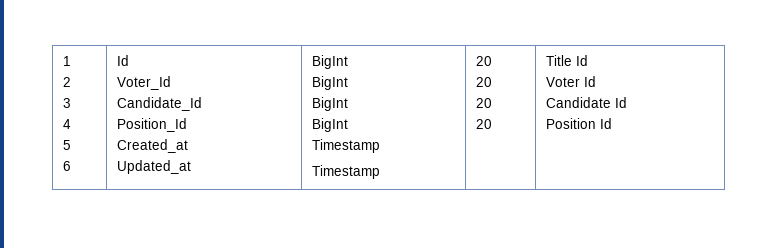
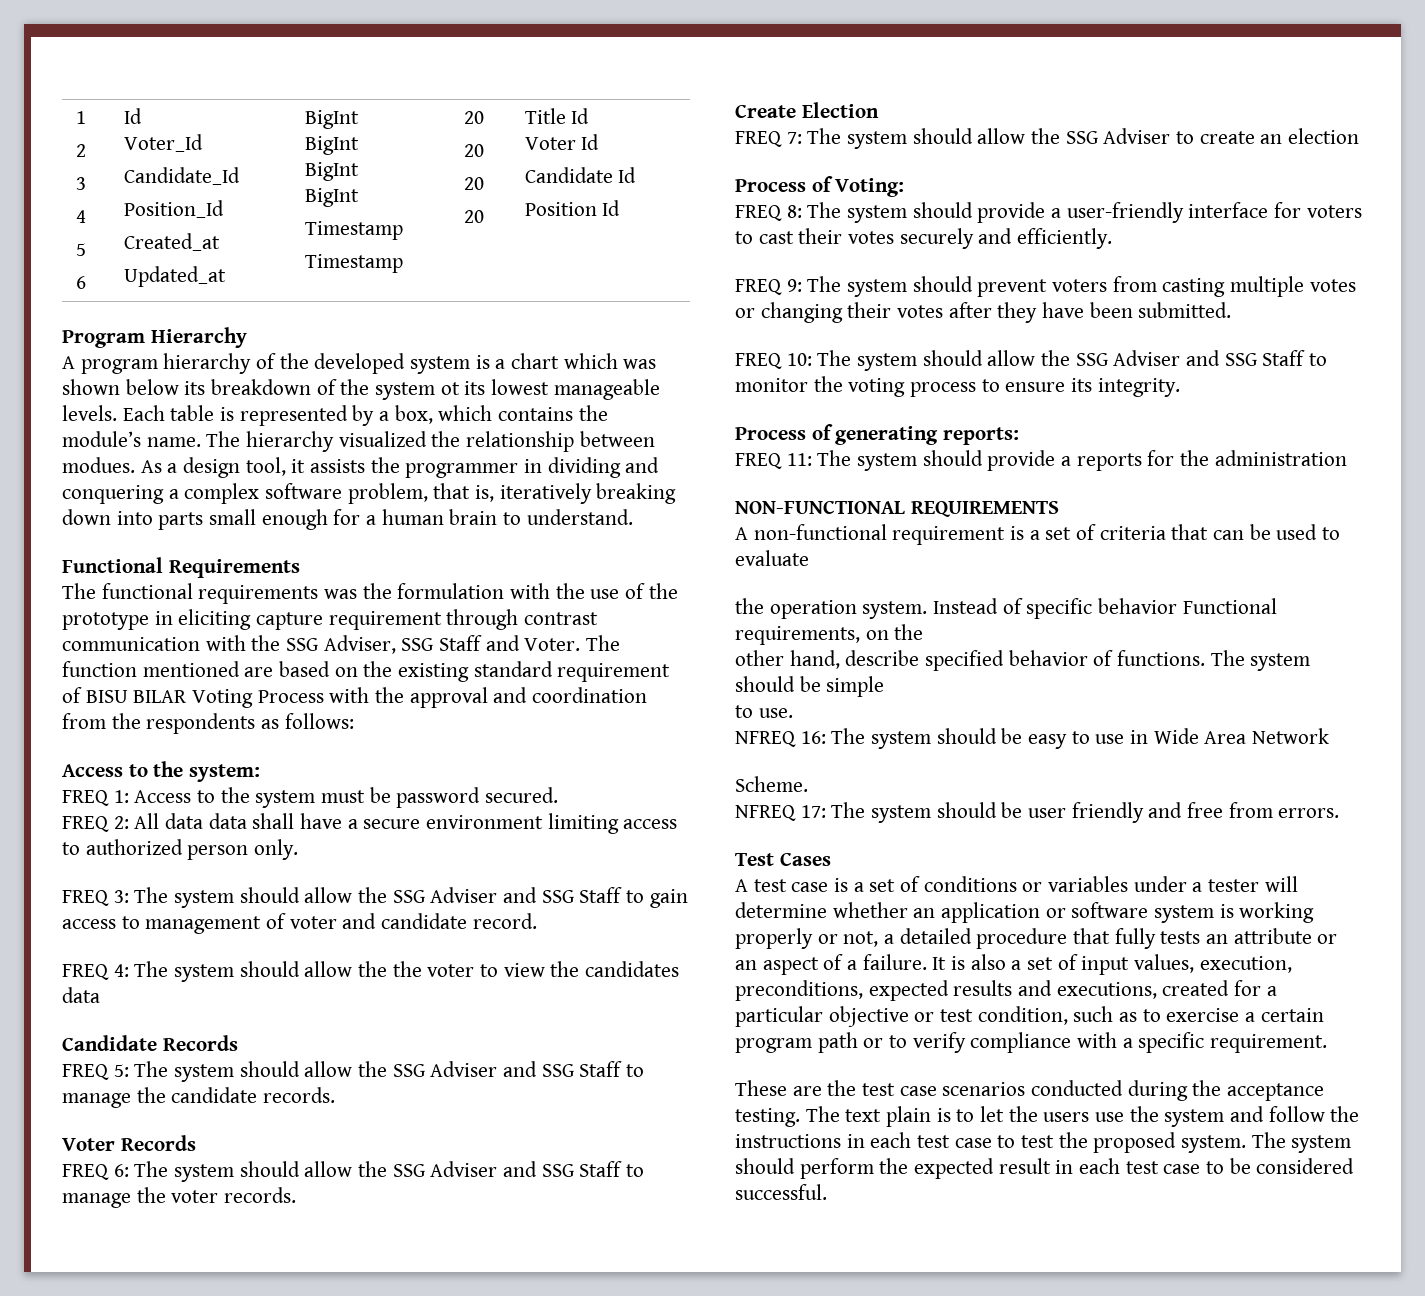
(612, 123) none -> [62,327,247,348] [62,353,657,374] [62,379,660,400] [62,405,608,426] [62,431,655,452] [62,457,660,478] [62,483,677,504] [62,509,633,530] [62,557,300,578] [62,583,678,604] [62,609,599,630] [62,635,621,654] [62,661,671,682] [62,687,648,708] [62,713,354,734] [62,761,261,782] [62,787,559,808] [62,813,678,834] [62,839,299,860] [62,887,688,908] [62,913,537,934] [62,961,680,982] [62,987,100,1003] [62,1035,238,1051] [62,1061,645,1082] [62,1087,336,1108] [62,1135,196,1151] [62,1161,645,1182] [62,1187,297,1208] [735,102,879,118] [735,128,1360,149] [735,176,905,197] [735,202,1362,223] [735,228,1113,249] [735,276,1356,297] [735,302,1232,323] [735,350,1328,371] [735,376,1180,397] [735,424,1020,445] [735,450,1347,471] [735,501,1059,517] [735,524,1341,545] [735,550,809,566] [735,598,1277,619] [735,624,924,645] [735,650,1311,671] [735,676,885,697] [735,705,793,718] [735,728,1330,749] [735,776,808,792] [735,802,1340,823] [735,853,831,866] [735,876,1298,892] [735,902,1315,923] [735,928,1338,949] [735,954,1292,975] [735,980,1277,1001] [735,1006,1324,1027] [735,1032,1328,1053] [735,1080,1325,1101] [735,1106,1360,1127] [735,1132,1352,1153] [735,1158,1355,1179] [735,1184,827,1200] // Program Hierarchy // A program hierarchy of the developed system is a chart which was shown below its breakdown of the system ot its lowest manageable levels. Each table is represented by a box, which contains the module’s name. The hierarchy visualized the relationship between modues. As a design tool, it assists the programmer in dividing and conquering a complex software problem, that is, iteratively breaking down into parts small enough for a human brain to understand. // Functional Requirements // The functional requirements was the formulation with the use of the prototype in eliciting capture requirement through contrast communication with the SSG Adviser, SSG Staff and Voter. The function mentioned are based on the existing standard requirement of BISU BILAR Voting Process with the approval and coordination from the respondents as follows: // Access to the system: // FREQ 1: Access to the system must be password secured. // FREQ 2: All data data shall have a secure environment limiting access to authorized person only. // FREQ 3: The system should allow the SSG Adviser and SSG Staff to gain access to management of voter and candidate record. // FREQ 4: The system should allow the the voter to view the candidates data // Candidate Records // FREQ 5: The system should allow the SSG Adviser and SSG Staff to manage the candidate records. // Voter Records // FREQ 6: The system should allow the SSG Adviser and SSG Staff to manage the voter records. // Create Election // FREQ 7: The system should allow the SSG Adviser to create an election // Process of Voting: // FREQ 8: The system should provide a user-friendly interface for voters to cast their votes securely and efficiently. // FREQ 9: The system should prevent voters from casting multiple votes or changing their votes after they have been submitted. // FREQ 10: The system should allow the SSG Adviser and SSG Staff to monitor the voting process to ensure its integrity. // Process of generating reports: // FREQ 11: The system should provide a reports for the administration // NON-FUNCTIONAL REQUIREMENTS // A non-functional requirement is a set of criteria that can be used to evaluate // the operation system. Instead of specific behavior Functional requirements, on the // other hand, describe specified behavior of functions. The system should be simple // to use. // NFREQ 16: The system should be easy to use in Wide Area Network // Scheme. // NFREQ 17: The system should be user friendly and free from errors. // Test Cases // A test case is a set of conditions or variables under a tester will determine whether an application or software system is working properly or not, a detailed procedure that fully tests an attribute or an aspect of a failure. It is also a set of input values, execution, preconditions, expected results and executions, created for a particular objective or test condition, such as to exercise a certain program path or to verify compliance with a specific requirement. // These are the test case scenarios conducted during the acceptance testing. The text plain is to let the users use the system and follow the instructions in each test case to test the proposed system. The system should perform the expected result in each test case to be considered successful.

